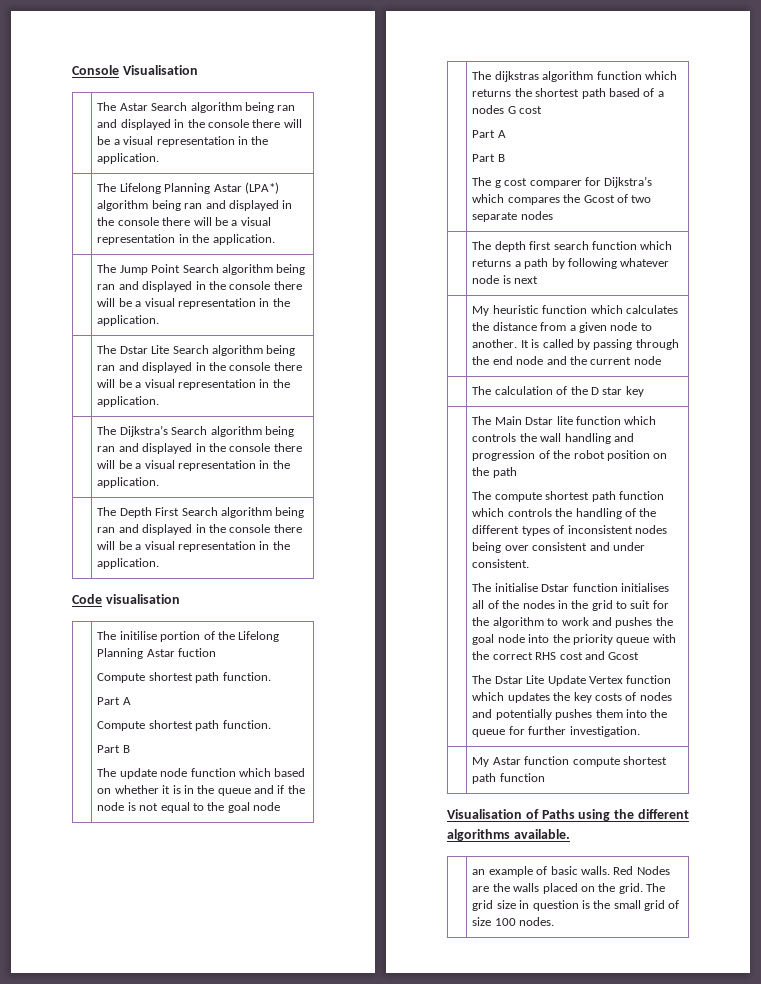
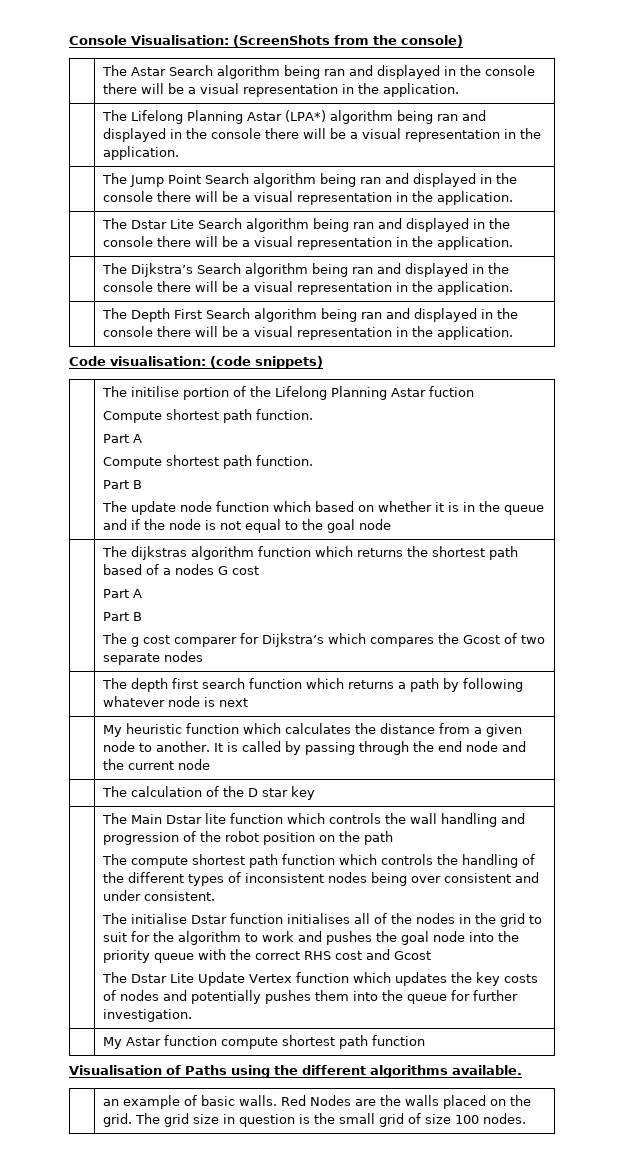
[122,65,198,75] Visualisation -> [131,35,463,47] Visualisation: (ScreenShots from the console)
[105,594,180,604] visualisation -> [110,356,323,369] visualisation: (code snippets)

